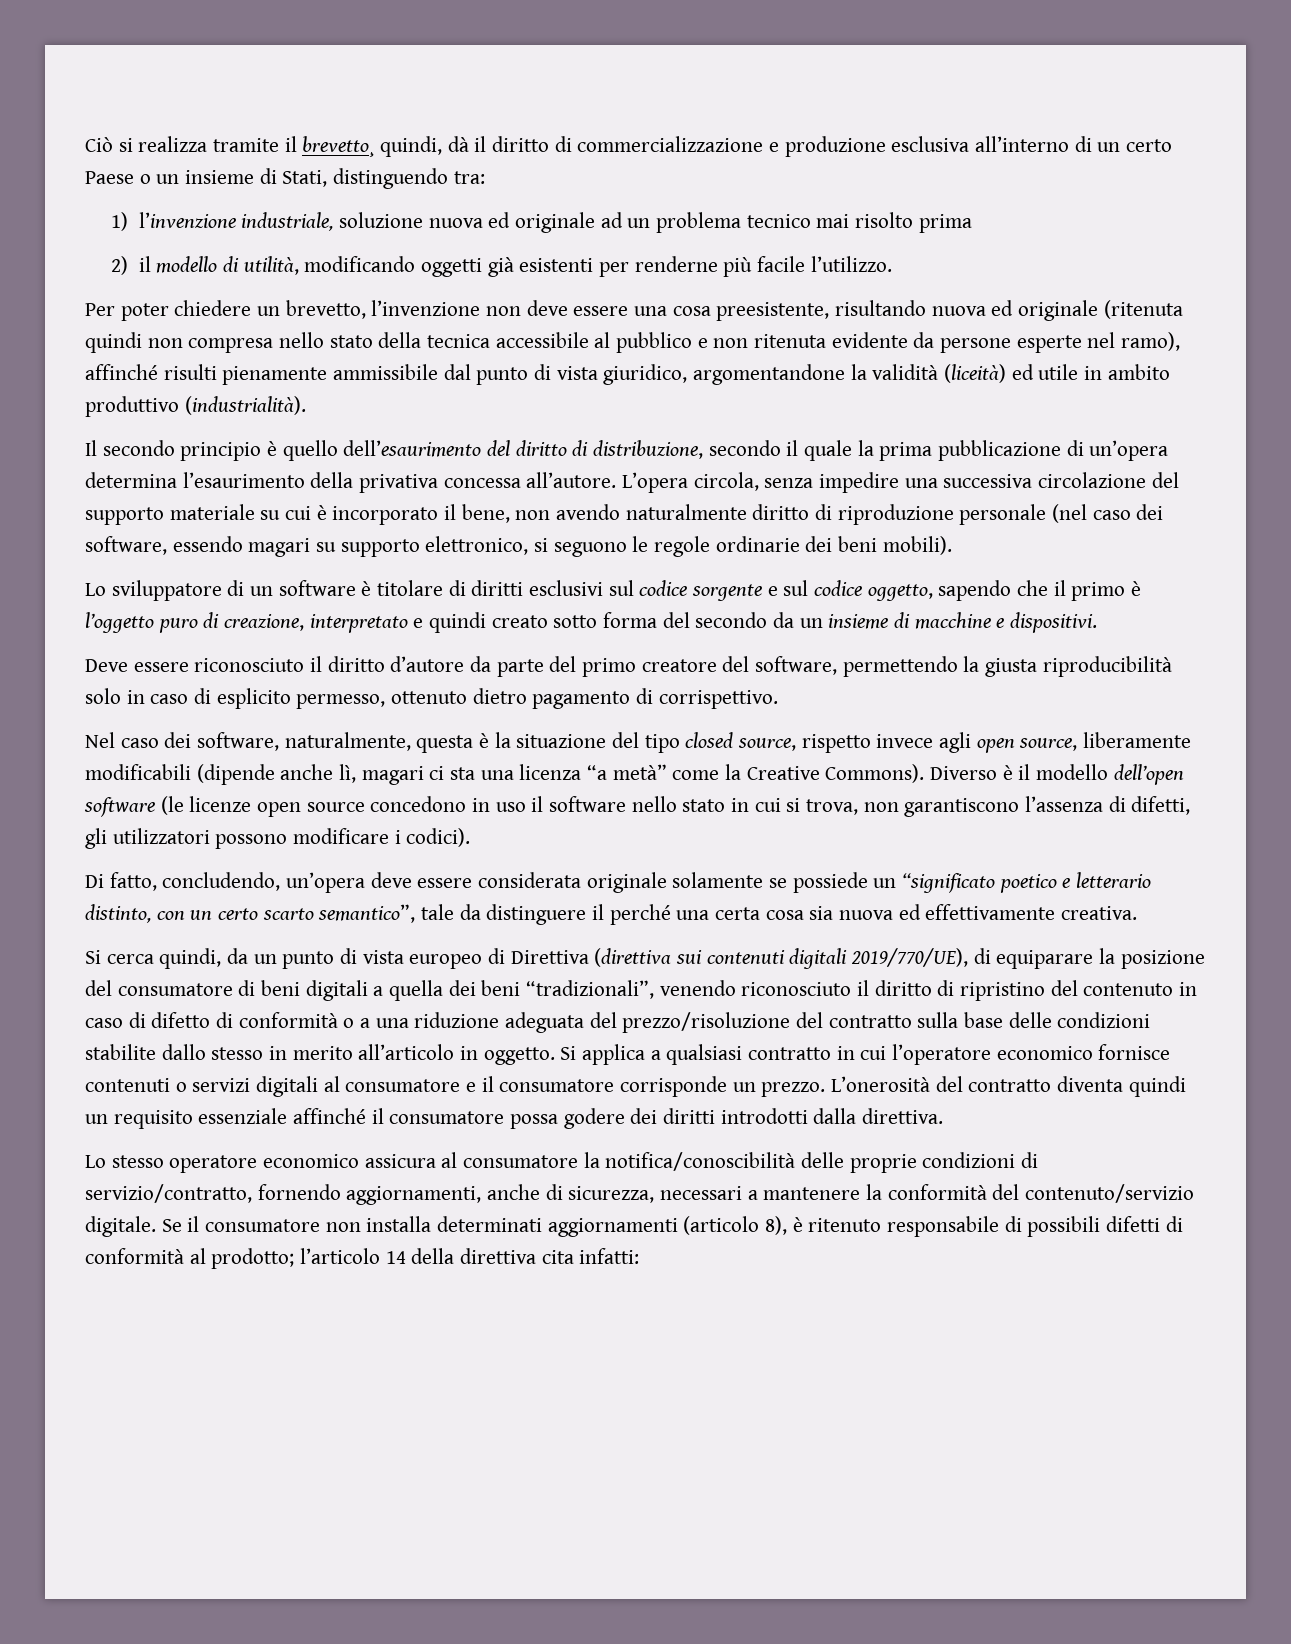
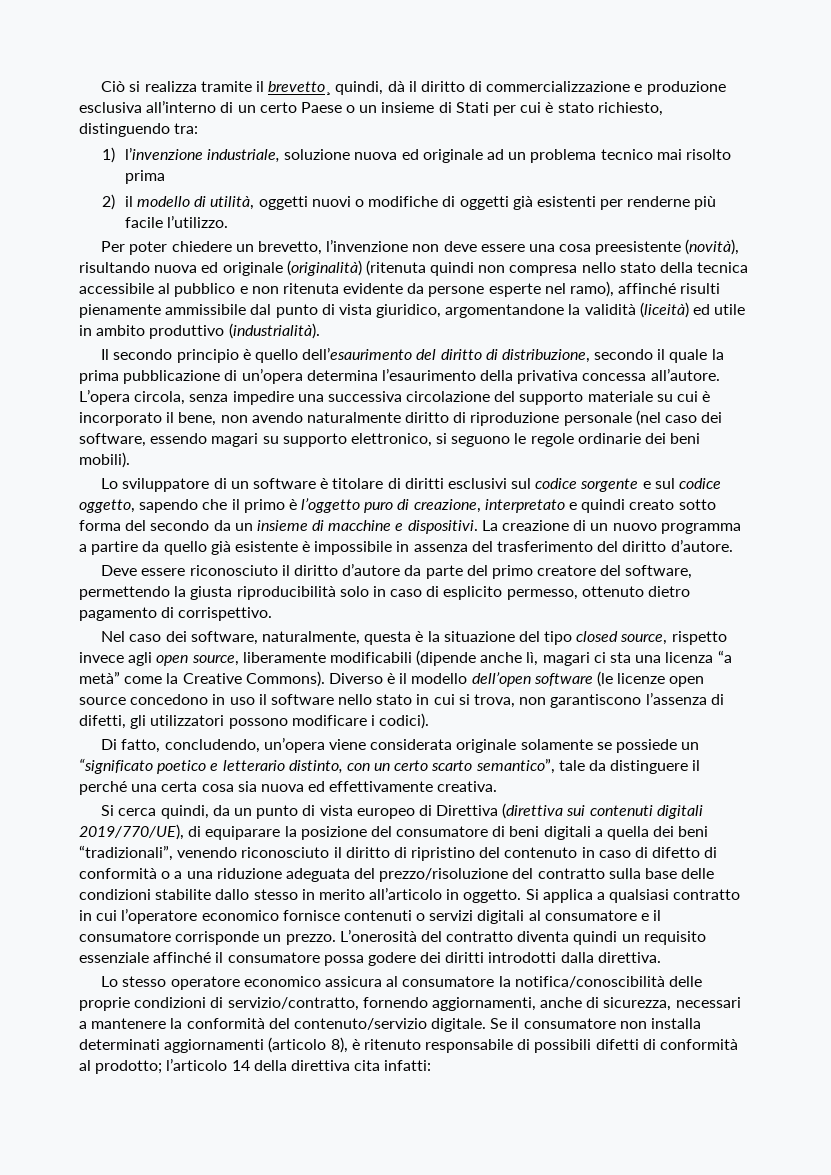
[282,170,328,187] Stati, -> [455,102,663,116] Stati per cui è stato richiesto,
[304,256,416,272] modificando -> [258,196,456,210] oggetti nuovi o modifiche di
[716,302,830,321] preesistente, -> [595,239,740,255] preesistente (novità),
(1099, 310) none -> [286,260,362,276] (originalità)
(1098, 622) none -> [481,520,741,534] [79,539,733,555] La creazione di un nuovo programma a partire da quello già esistente è impossibile in assenza del trasferimento del diritto d’autore.
[370,872,473,888] deve essere -> [329,739,367,750] viene

